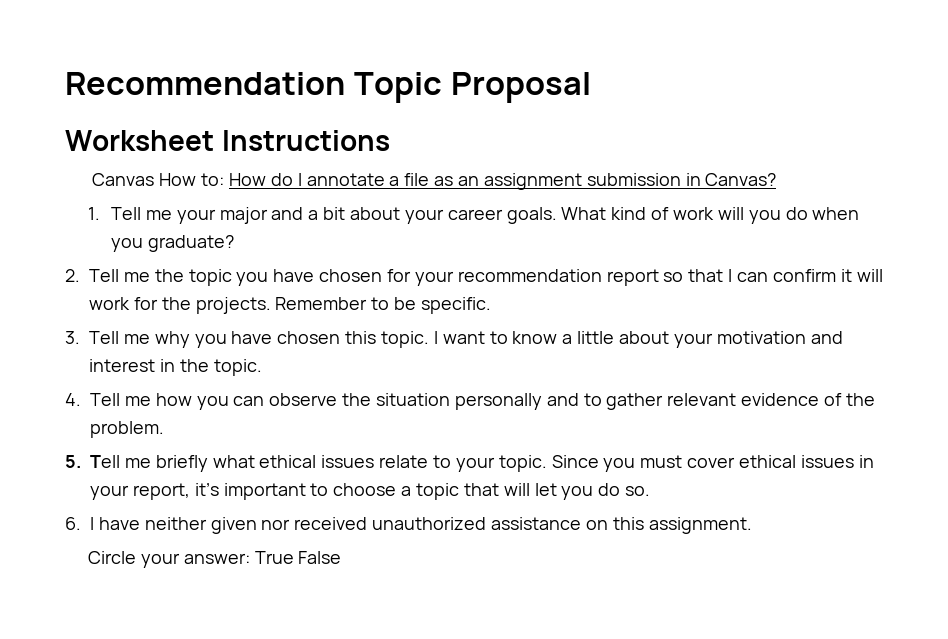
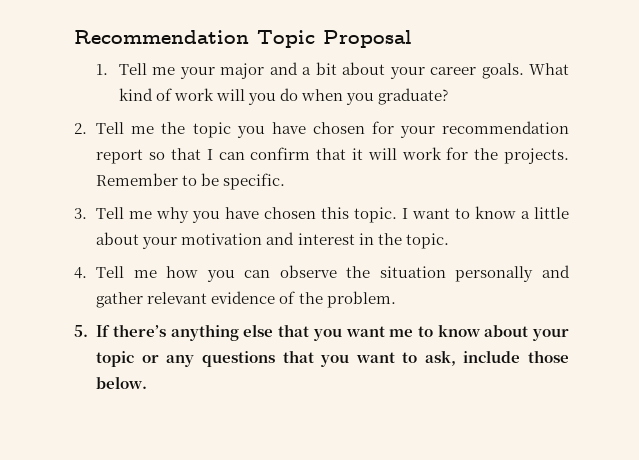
[65,130,390,151] [92,173,777,190] // Worksheet Instructions // Canvas How to: How do I annotate a file as an assignment submission in Canvas? -> (412, 39) none
(836, 275) none -> [316,148,347,160] that
[583,393,602,406] to -> (571, 271) none
[90,455,874,472] [90,483,651,500] [65,517,752,534] [87,551,342,568] Tell me briefly what ethical issues relate to your topic. Since you must cover ethical issues in your report, it’s important to choose a topic that will let you do so. // 6. I have neither given nor received unauthorized assistance on this assignment. // Circle your answer: True False -> [96,324,569,341] [96,350,570,367] [96,376,148,389] If there’s anything else that you want me to know about your topic or any questions that you want to ask, include those below.

